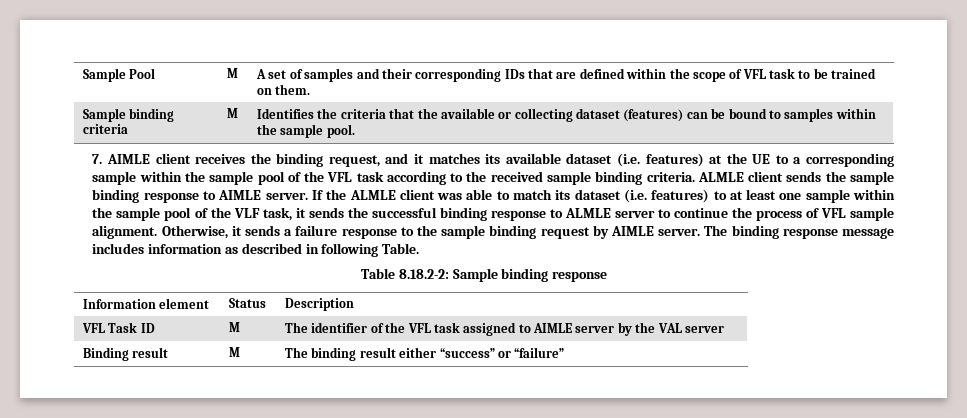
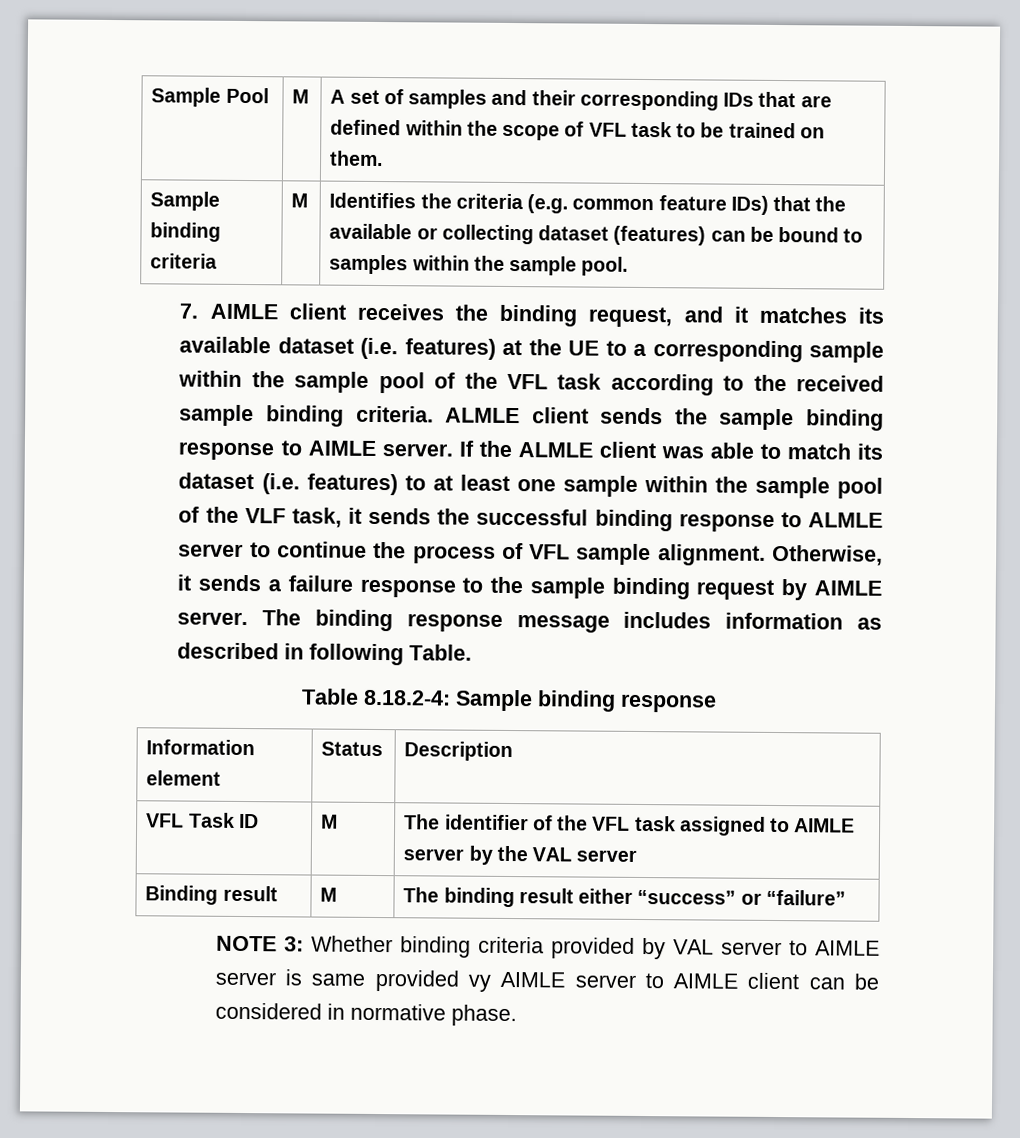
(386, 114) none -> [527,194,769,215] (e.g. common feature IDs)
[398,269,449,279] 8.18.2-2: -> [363,689,451,706] 8.18.2-4:
(565, 352) none -> [215,935,880,960] [214,969,880,992] [214,1002,517,1027] // NOTE 3: Whether binding criteria provided by VAL server to AIMLE server is same provided vy AIMLE server to AIMLE client can be considered in normative phase.

